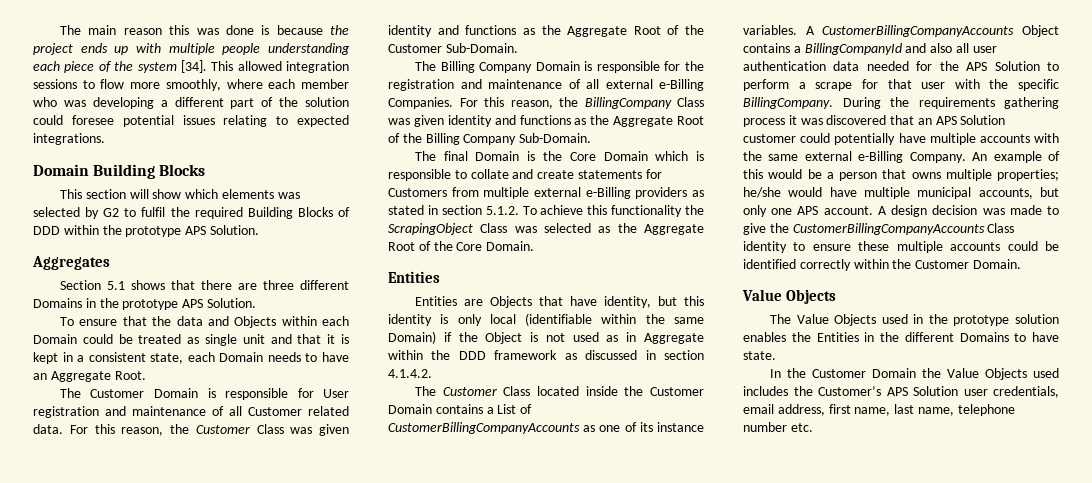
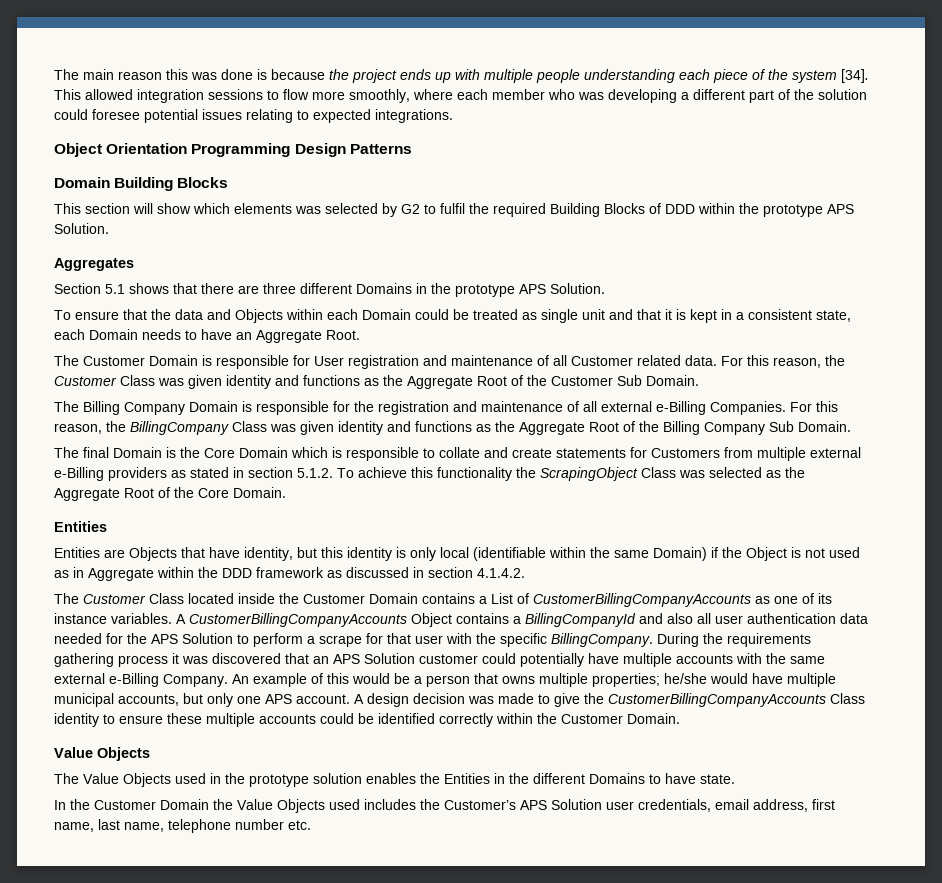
(105, 139) none -> [54,143,412,157] // Object Orientation Programming Design Patterns
[445,43,518,53] Sub-Domain. -> [617,375,699,386] Sub Domain.
[519,133,592,143] Sub-Domain. -> [769,421,851,432] Sub Domain.

